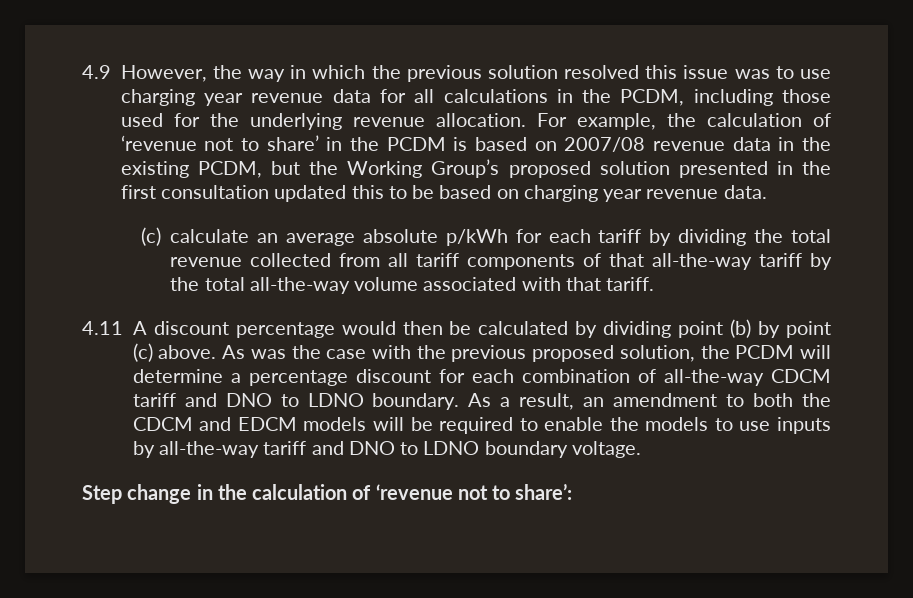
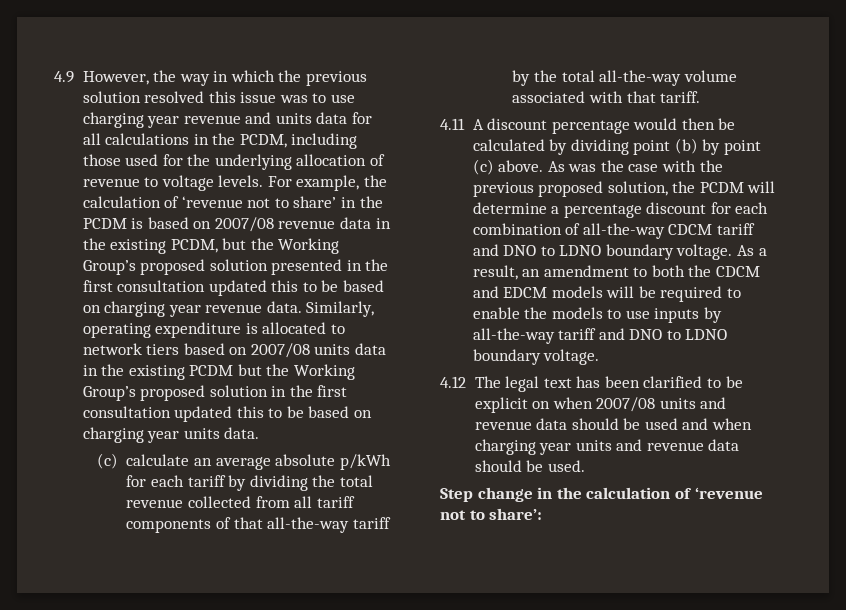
(324, 98) none -> [245,112,312,124] and units
[352,113,526,127] revenue allocation. -> [296,154,386,166] [82,175,264,191] allocation of revenue to voltage levels.
(767, 192) none -> [306,301,375,317] [82,322,345,338] [82,343,387,358] [82,364,356,380] [82,385,348,401] [82,406,373,422] [82,427,260,443] Similarly, operating expenditure is allocated to network tiers based on 2007/08 units data in the existing PCDM but the Working Group’s proposed solution in the first consultation updated this to be based on charging year units data.
[372,393,460,410] boundary. -> [605,244,733,260] boundary voltage.
(641, 449) none -> [440,376,743,392] [474,397,727,413] [474,418,753,430] [474,439,740,455] [474,460,585,472] // 4.12 The legal text has been clarified to be explicit on when 2007/08 units and revenue data should be used and when charging year units and revenue data should be used.

